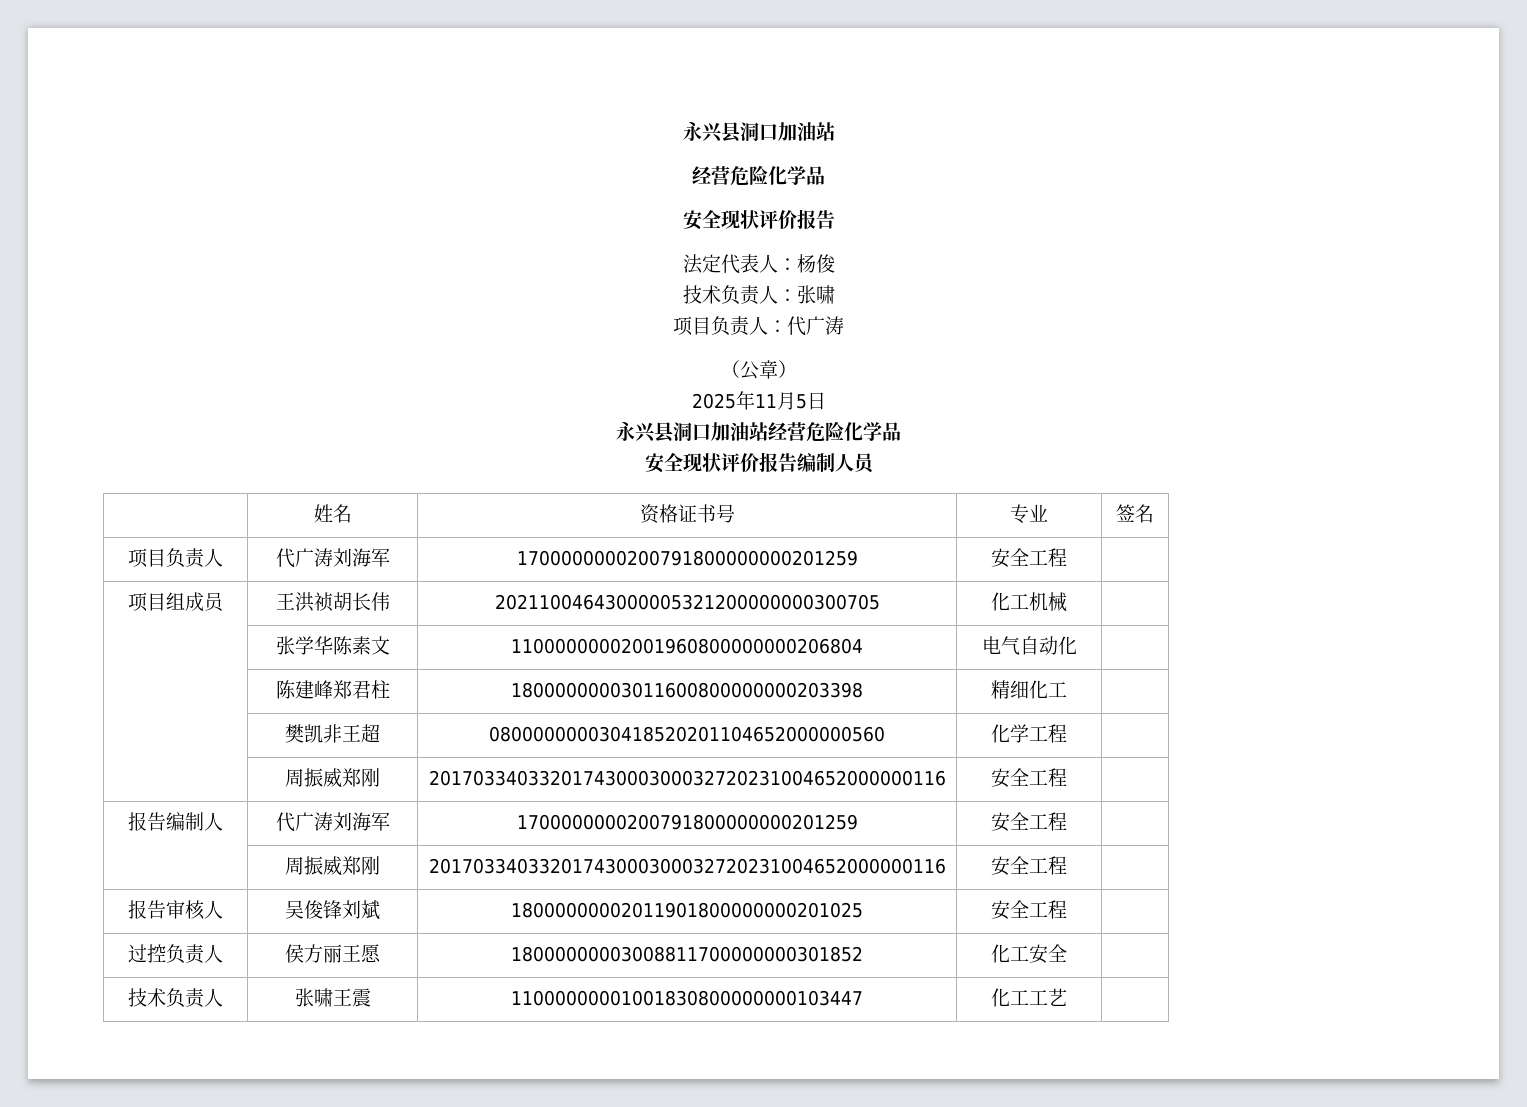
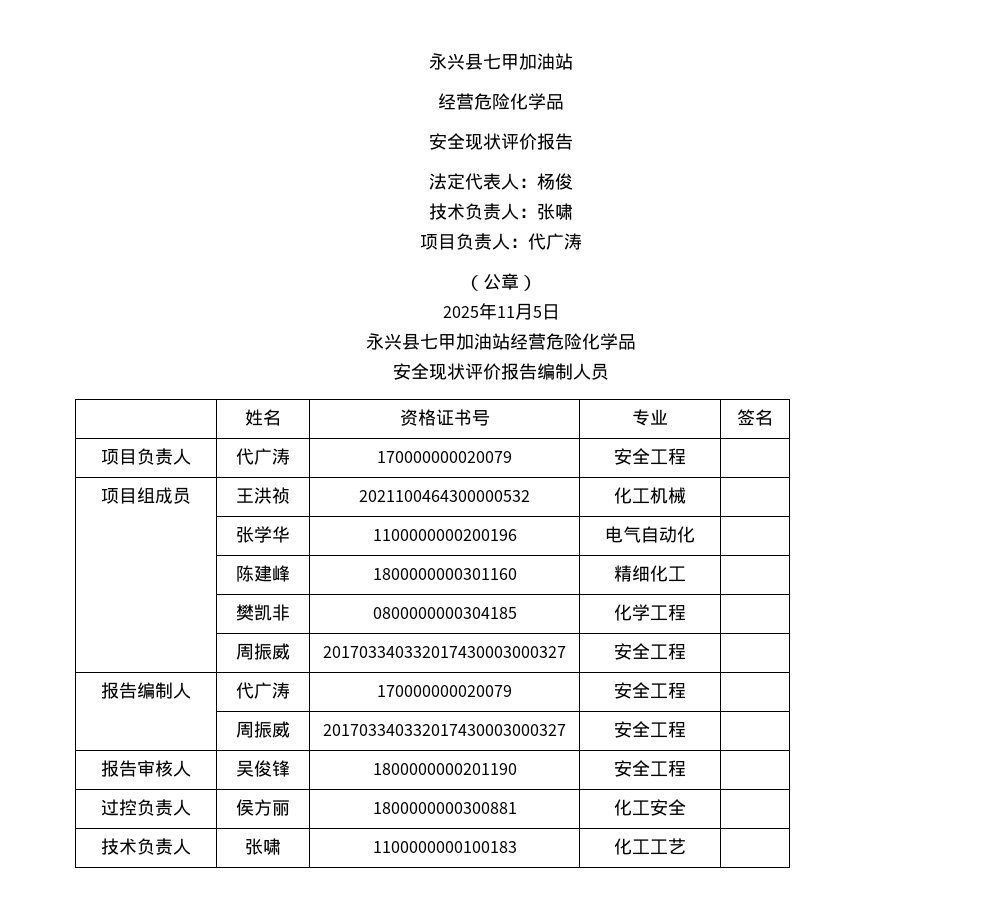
[682,121,778,143] 永兴县洞口 -> [429,53,519,70] 永兴县七甲
[673,422,711,442] 洞口 -> [420,333,456,350] 七甲
[332,548,390,567] [516,550,858,566] 刘海军 | 1700000000200791800000000201259 -> [377,451,512,463] | 170000000020079
[332,592,390,611] [494,594,880,610] 胡长伟 | 20211004643000005321200000000300705 -> [359,490,530,502] | 2021100464300000532
[332,636,390,655] [511,638,863,654] 陈素文 | 11000000002001960800000000206804 -> [372,529,517,541] | 1100000000200196
[332,680,390,699] [511,682,863,698] 郑君柱 | 18000000003011600800000000203398 -> [372,568,517,580] | 1800000000301160
[342,724,380,743] [489,726,885,742] 王超 | 080000000030418520201104652000000560 -> [372,607,517,619] | 0800000000304185
[342,768,380,787] [428,770,946,786] 郑刚 | 20170334033201743000300032720231004652000000116 -> [323,646,566,658] | 201703340332017430003000327
[332,812,390,831] [516,814,858,830] 刘海军 | 1700000000200791800000000201259 -> [377,685,512,697] | 170000000020079
[342,856,380,875] [428,858,946,874] 郑刚 | 20170334033201743000300032720231004652000000116 -> [323,724,566,736] | 201703340332017430003000327
[342,900,380,920] [511,902,863,918] 刘斌 | 18000000002011901800000000201025 -> [372,763,517,775] | 1800000000201190
[342,944,381,963] [511,946,863,962] 王愿 | 18000000003008811700000000301852 -> [372,802,517,814] | 1800000000300881
[332,988,371,1007] [511,990,863,1006] 王震 | 11000000001001830800000000103447 -> [372,841,517,853] | 1100000000100183

